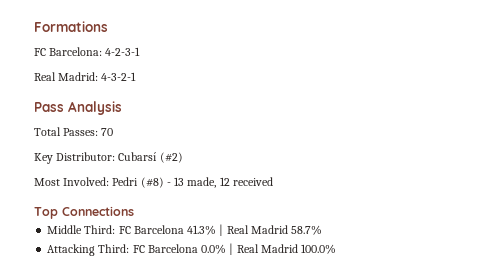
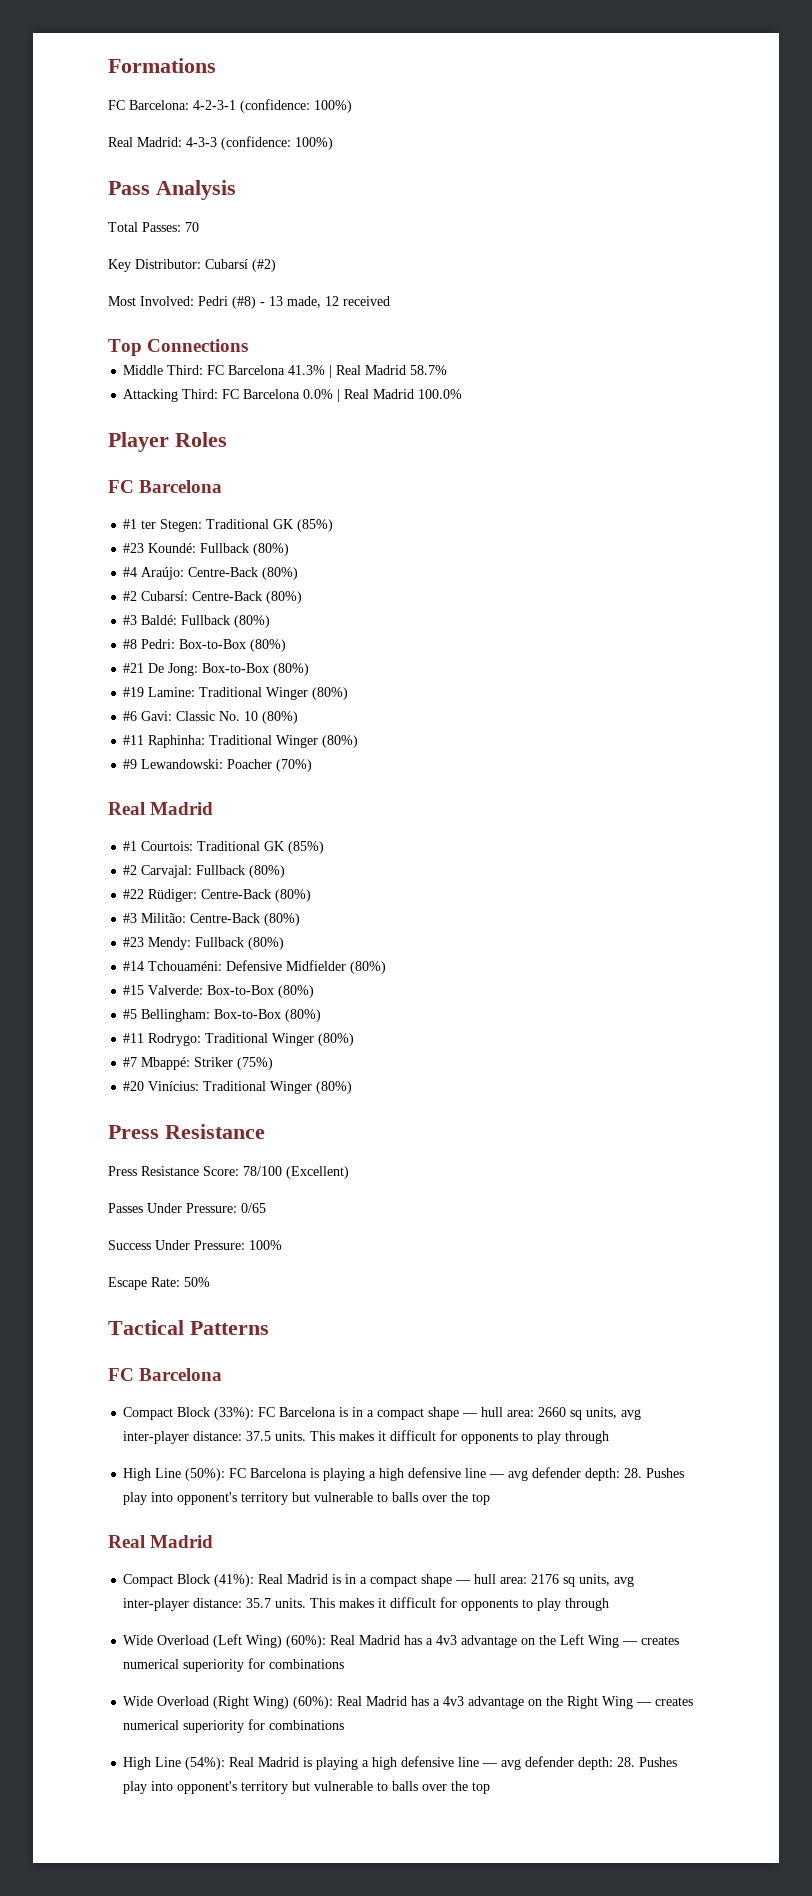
(141, 51) none -> [240,99,352,113] (confidence: 100%)
[101,72,137,81] 4-3-2-1 -> [186,136,333,150] 4-3-3 (confidence: 100%)
(337, 249) none -> [108,432,227,452] [108,480,223,493] [123,519,334,532] [123,543,290,556] [123,567,299,580] [123,591,303,604] [123,615,271,628] [123,639,287,652] [123,663,310,676] [123,687,349,700] [123,711,299,724] [123,735,359,748] [123,759,313,772] [108,802,214,815] [123,841,325,854] [123,865,286,878] [123,889,312,902] [123,913,301,926] [123,937,285,950] [123,960,387,974] [123,985,315,998] [123,1009,322,1022] [123,1033,355,1046] [123,1057,274,1070] [123,1081,353,1094] [108,1124,265,1139] [108,1166,349,1179] [108,1203,266,1213] [108,1240,282,1250] [108,1277,210,1290] [108,1320,269,1335] [108,1368,223,1381] [123,1407,642,1420] [123,1430,610,1444] [123,1467,685,1481] [123,1492,491,1505] [108,1535,214,1548] [123,1574,635,1587] [123,1597,610,1611] [123,1634,680,1648] [123,1658,345,1672] [123,1696,694,1709] [123,1719,345,1733] [123,1756,678,1770] [123,1781,491,1794] // Player Roles // FC Barcelona // #1 ter Stegen: Traditional GK (85%) // #23 Koundé: Fullback (80%) // #4 Araújo: Centre-Back (80%) // #2 Cubarsí: Centre-Back (80%) // #3 Baldé: Fullback (80%) // #8 Pedri: Box-to-Box (80%) // #21 De Jong: Box-to-Box (80%) // #19 Lamine: Traditional Winger (80%) // #6 Gavi: Classic No. 10 (80%) // #11 Raphinha: Traditional Winger (80%) // #9 Lewandowski: Poacher (70%) // Real Madrid // #1 Courtois: Traditional GK (85%) // #2 Carvajal: Fullback (80%) // #22 Rüdiger: Centre-Back (80%) // #3 Militão: Centre-Back (80%) // #23 Mendy: Fullback (80%) // #14 Tchouaméni: Defensive Midfielder (80%) // #15 Valverde: Box-to-Box (80%) // #5 Bellingham: Box-to-Box (80%) // #11 Rodrygo: Traditional Winger (80%) // #7 Mbappé: Striker (75%) // #20 Vinícius: Traditional Winger (80%) // Press Resistance // Press Resistance Score: 78/100 (Excellent) // Passes Under Pressure: 0/65 // Success Under Pressure: 100% // Escape Rate: 50% // Tactical Patterns // FC Barcelona // Compact Block (33%): FC Barcelona is in a compact shape — hull area: 2660 sq units, avg inter-player distance: 37.5 units. This makes it difficult for opponents to play through // High Line (50%): FC Barcelona is playing a high defensive line — avg defender depth: 28. Pushes play into opponent's territory but vulnerable to balls over the top // Real Madrid // Compact Block (41%): Real Madrid is in a compact shape — hull area: 2176 sq units, avg inter-player distance: 35.7 units. This makes it difficult for opponents to play through // Wide Overload (Left Wing) (60%): Real Madrid has a 4v3 advantage on the Left Wing — creates numerical superiority for combinations // Wide Overload (Right Wing) (60%): Real Madrid has a 4v3 advantage on the Right Wing — creates numerical superiority for combinations // High Line (54%): Real Madrid is playing a high defensive line — avg defender depth: 28. Pushes play into opponent's territory but vulnerable to balls over the top

